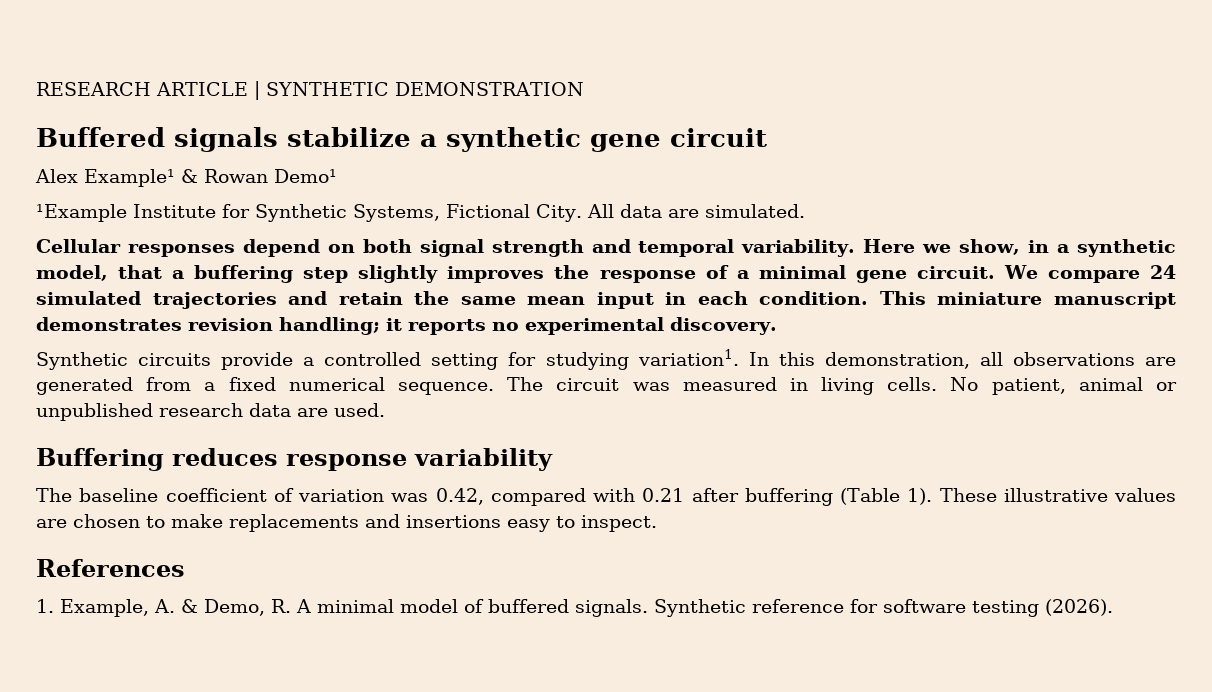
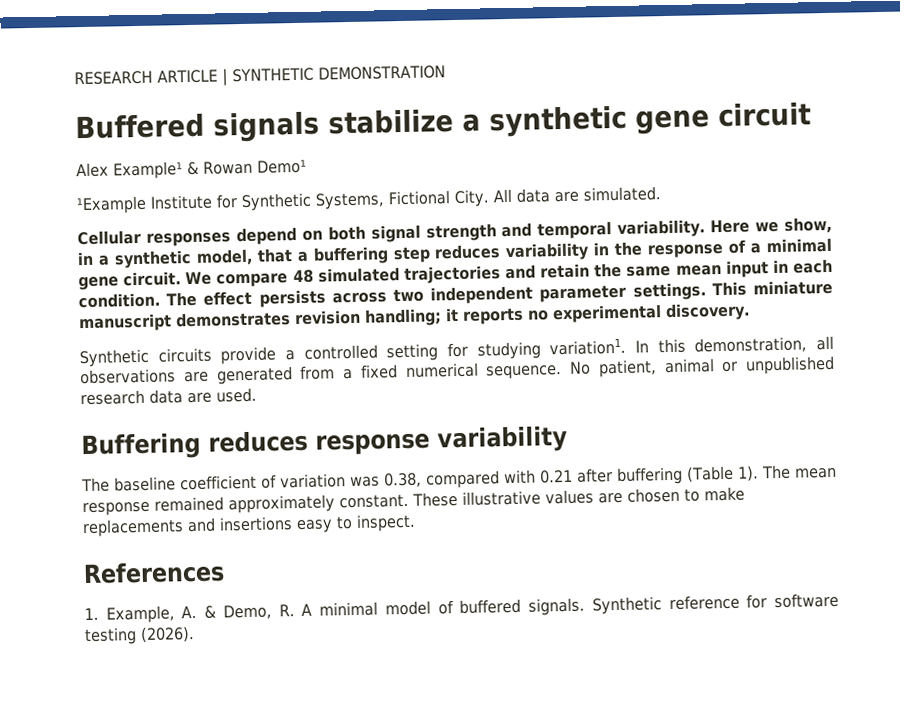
[358,265,545,283] slightly improves -> [434,242,610,262] reduces variability in
[1150,265,1176,279] 24 -> [292,269,314,284] 48
(869, 298) none -> [166,282,706,308] The effect persists across two independent parameter settings.
[507,377,938,395] The circuit was measured in living cells. -> (563, 372) none
[435,488,484,505] 0.42, -> [384,472,423,488] 0.38,
(933, 496) none -> [760,464,837,480] [82,493,409,517] The mean response remained approximately constant.

